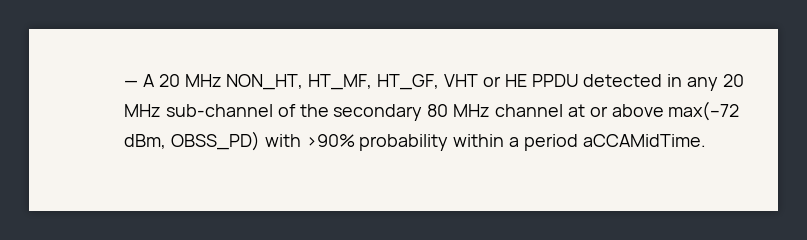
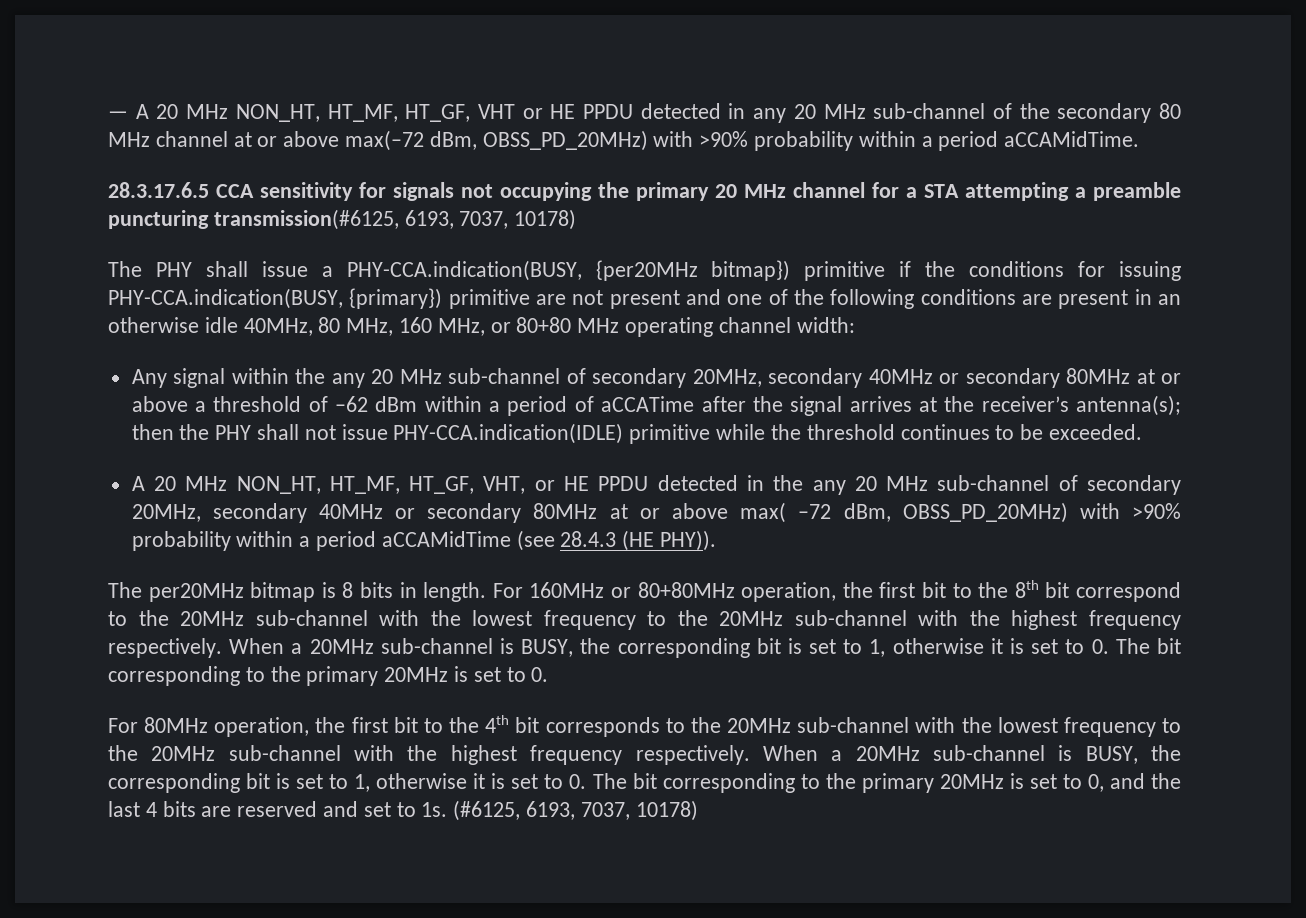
[170,131,260,151] OBSS_PD) -> [482,130,648,151] OBSS_PD_20MHz)
(706, 140) none -> [108,182,1181,201] [108,209,577,230] [108,260,1181,281] [108,288,1182,309] [108,317,855,337] [131,368,1181,388] [131,395,1181,416] [131,423,1142,444] [131,475,1181,495] [131,502,1181,523] [131,530,717,551] [108,580,1181,602] [108,610,1181,630] [108,638,1181,658] [108,666,549,686] [108,715,1181,737] [108,745,1182,765] [108,773,1181,793] [108,800,698,821] // 28.3.17.6.5 CCA sensitivity for signals not occupying the primary 20 MHz channel for a STA attempting a preamble puncturing transmission(#6125, 6193, 7037, 10178) // The PHY shall issue a PHY-CCA.indication(BUSY, {per20MHz bitmap}) primitive if the conditions for issuing PHY-CCA.indication(BUSY, {primary}) primitive are not present and one of the following conditions are present in an otherwise idle 40MHz, 80 MHz, 160 MHz, or 80+80 MHz operating channel width: // Any signal within the any 20 MHz sub-channel of secondary 20MHz, secondary 40MHz or secondary 80MHz at or above a threshold of –62 dBm within a period of aCCATime after the signal arrives at the receiver’s antenna(s); then the PHY shall not issue PHY-CCA.indication(IDLE) primitive while the threshold continues to be exceeded. // A 20 MHz NON_HT, HT_MF, HT_GF, VHT, or HE PPDU detected in the any 20 MHz sub-channel of secondary 20MHz, secondary 40MHz or secondary 80MHz at or above max( –72 dBm, OBSS_PD_20MHz) with >90% probability within a period aCCAMidTime (see 28.4.3 (HE PHY)). // The per20MHz bitmap is 8 bits in length. For 160MHz or 80+80MHz operation, the first bit to the 8th bit correspond to the 20MHz sub-channel with the lowest frequency to the 20MHz sub-channel with the highest frequency respectively. When a 20MHz sub-channel is BUSY, the corresponding bit is set to 1, otherwise it is set to 0. The bit corresponding to the primary 20MHz is set to 0. // For 80MHz operation, the first bit to the 4th bit corresponds to the 20MHz sub-channel with the lowest frequency to the 20MHz sub-channel with the highest frequency respectively. When a 20MHz sub-channel is BUSY, the corresponding bit is set to 1, otherwise it is set to 0. The bit corresponding to the primary 20MHz is set to 0, and the last 4 bits are reserved and set to 1s. (#6125, 6193, 7037, 10178)

